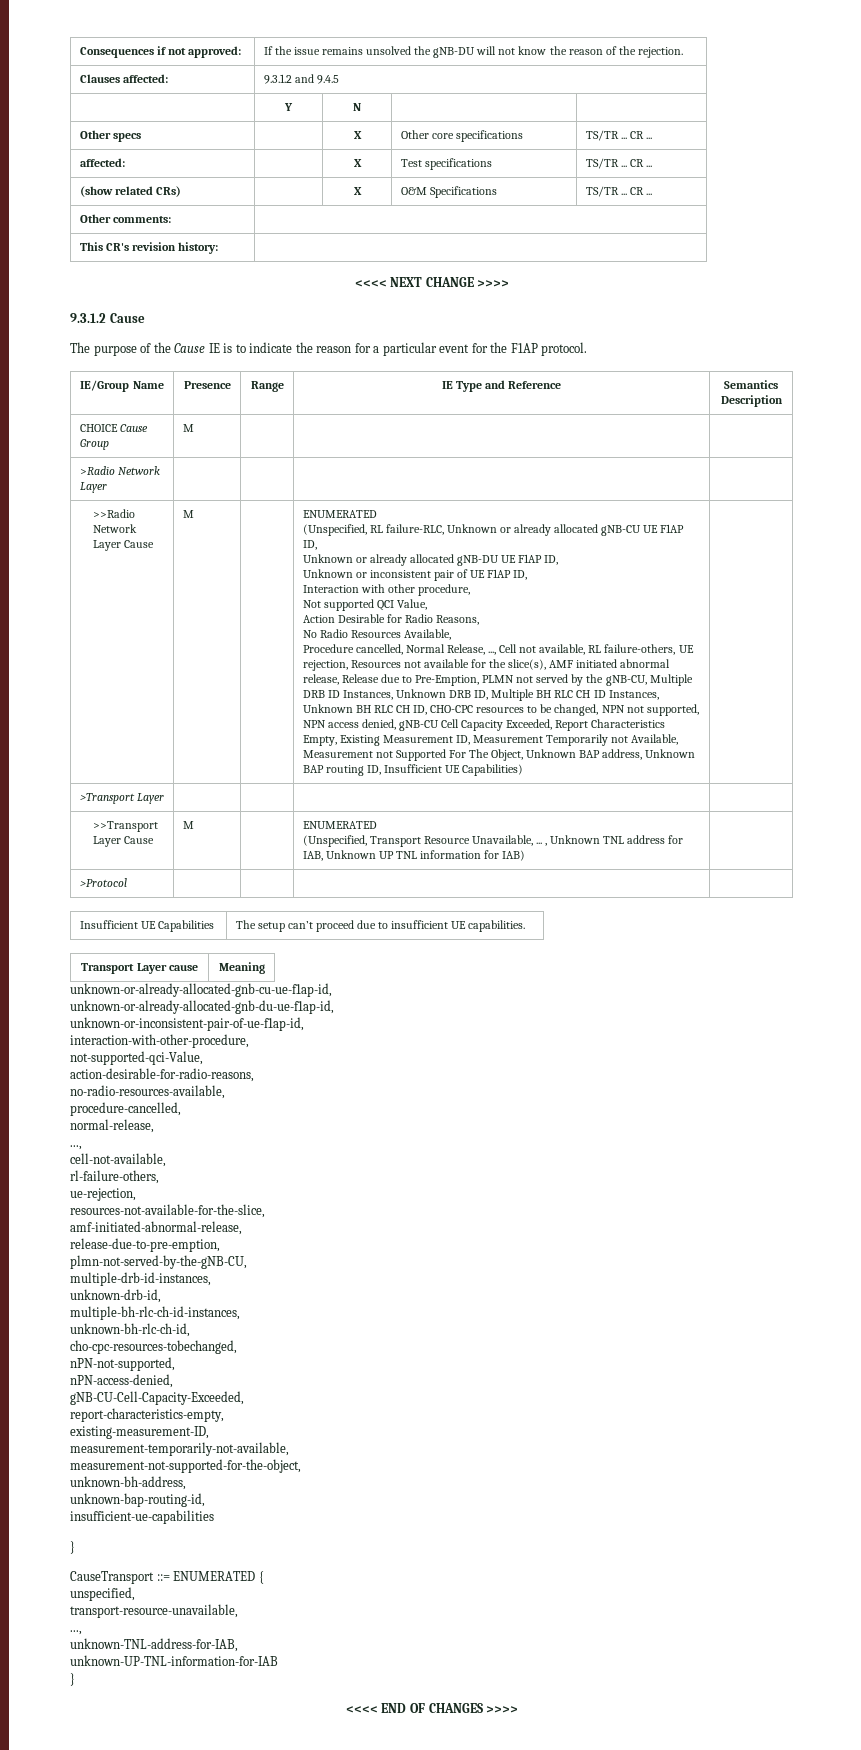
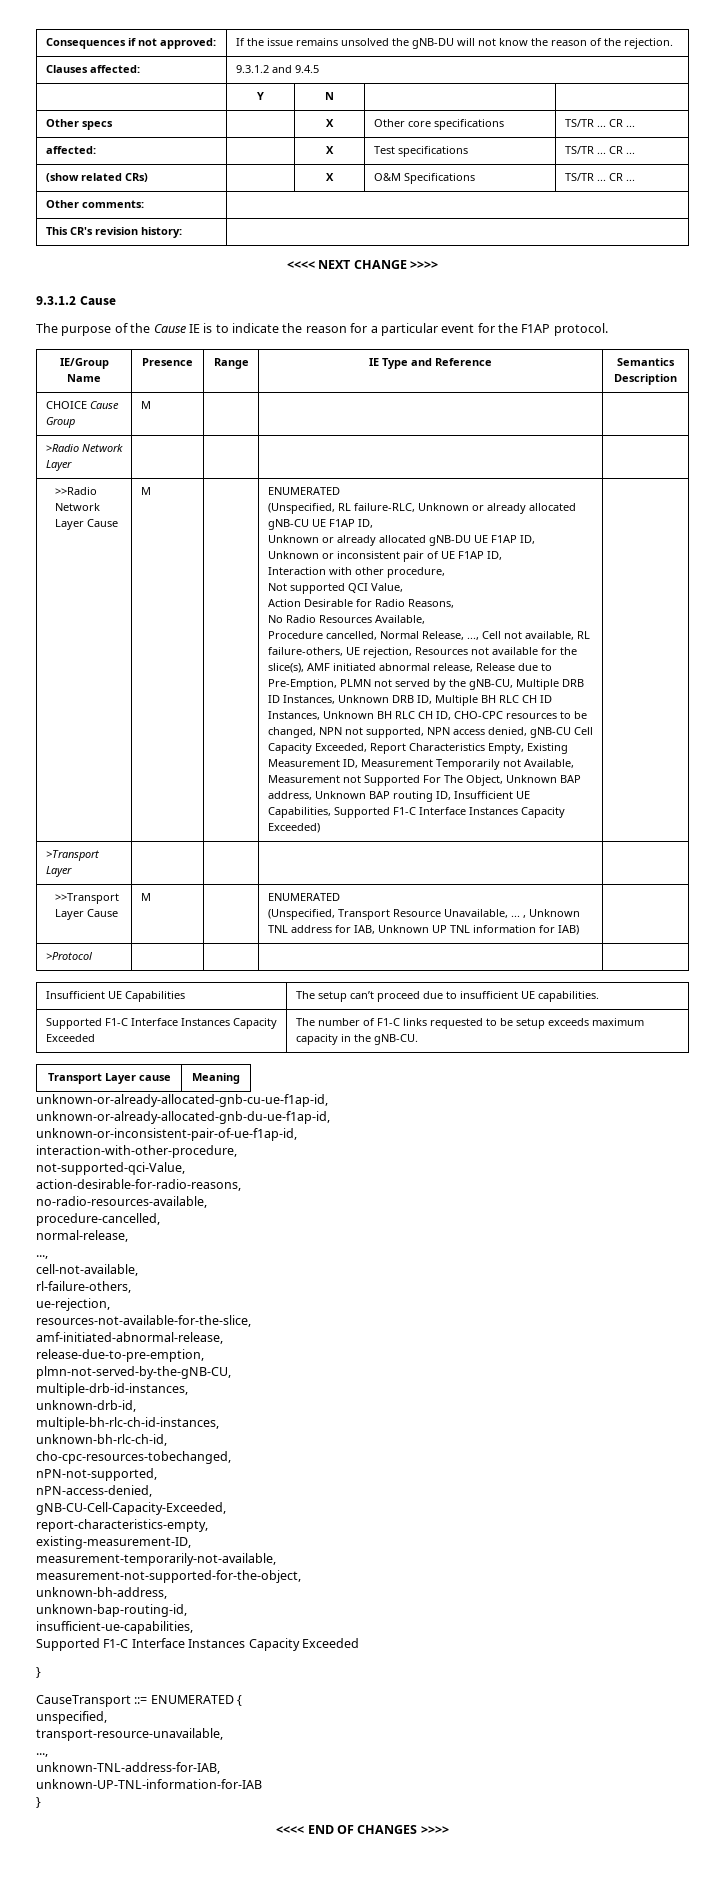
[462,764,524,776] Capabilities) -> [267,807,565,818] [267,823,320,833] Capabilities, Supported F1-C Interface Instances Capacity Exceeded)
(526, 926) none -> [45,1018,277,1029] [45,1034,95,1042] [295,1018,644,1029] [295,1034,418,1045] // Supported F1-C Interface Instances Capacity Exceeded | The number of F1-C links requested to be setup exceeds maximum capacity in the gNB-CU.
[70,1510,214,1524] insufficient-ue-capabilities -> [36,1621,193,1634] [36,1638,359,1651] insufficient-ue-capabilities, // Supported F1-C Interface Instances Capacity Exceeded

